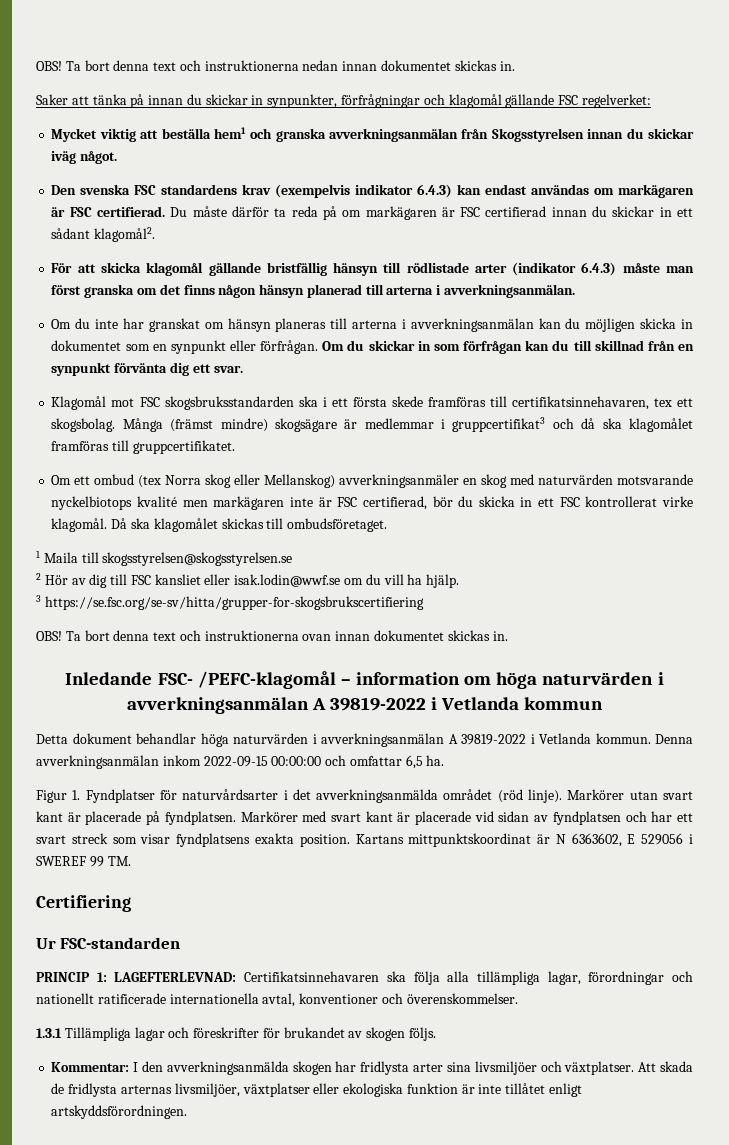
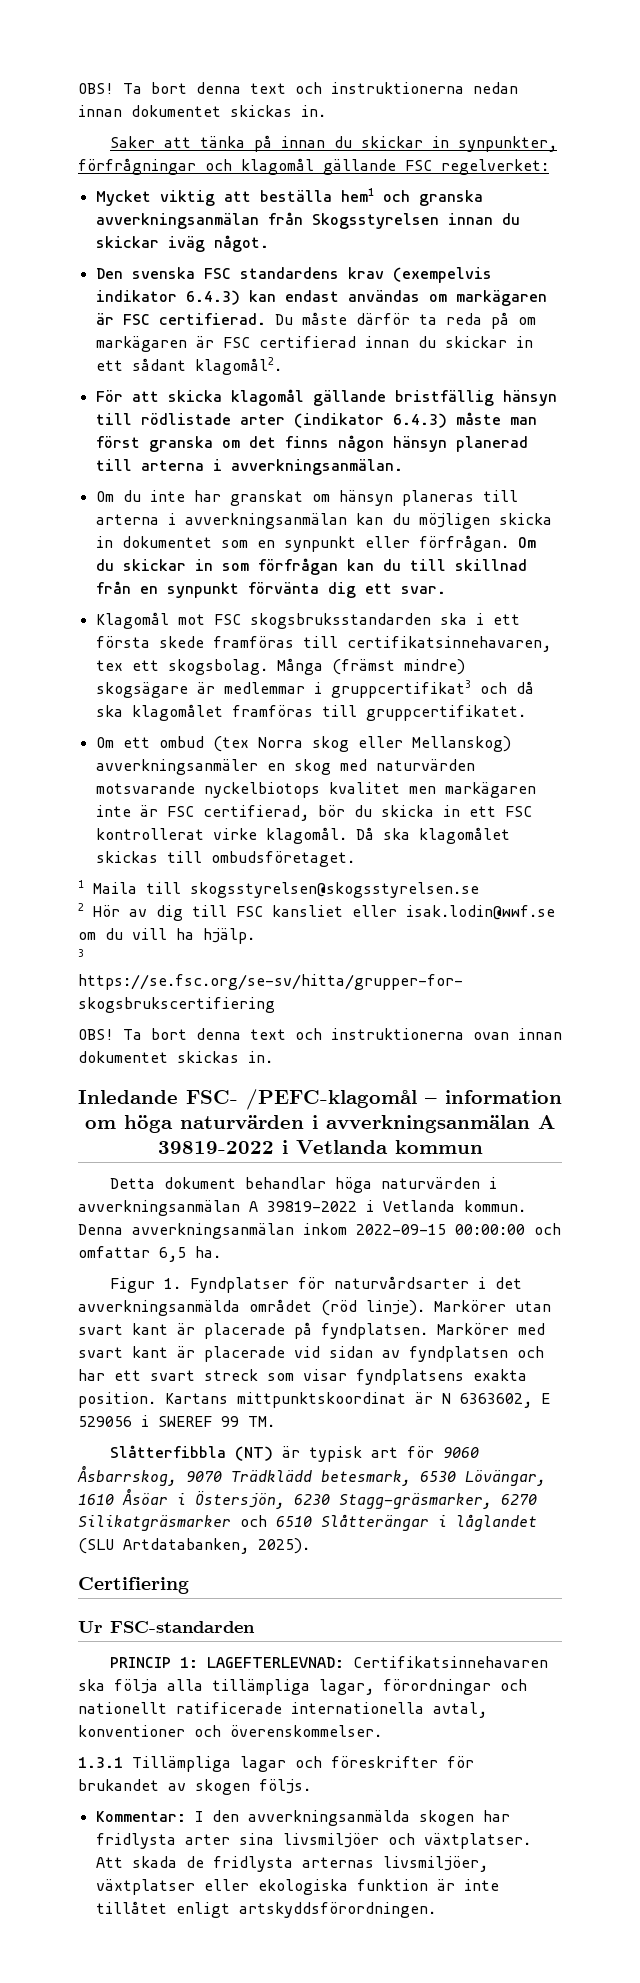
[137,496,178,507] kvalité -> [328,782,400,794] kvalitet
(131, 861) none -> [109,1445,479,1462] [77,1466,546,1486] [78,1489,537,1509] [78,1514,537,1531] [78,1538,310,1554] // Slåtterfibbla (NT) är typisk art för 9060 Åsbarrskog, 9070 Trädklädd betesmark, 6530 Lövängar, 1610 Åsöar i Östersjön, 6230 Stagg-gräsmarker, 6270 Silikatgräsmarker och 6510 Slåtterängar i låglandet (SLU Artdatabanken, 2025).

